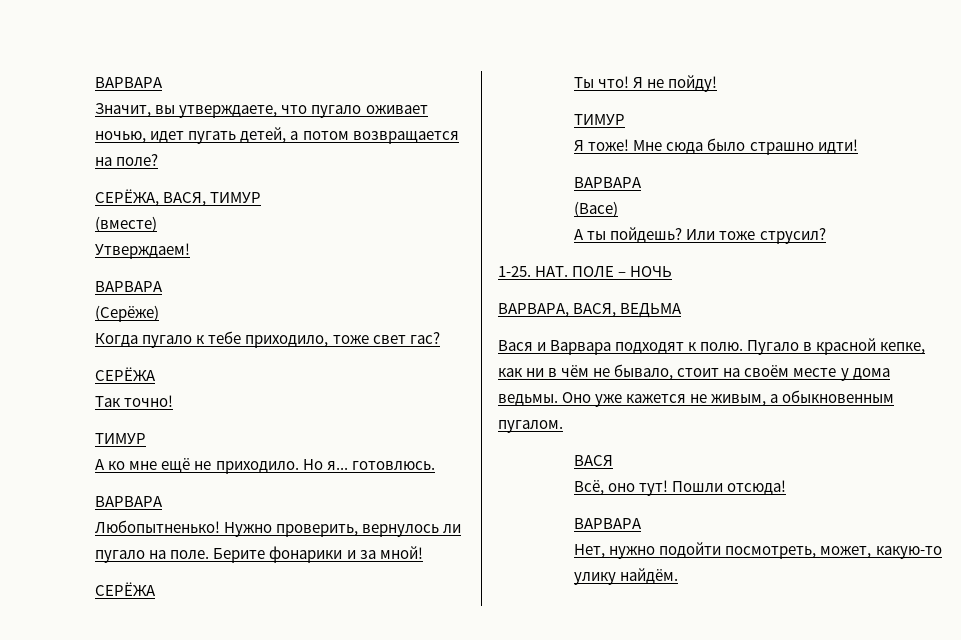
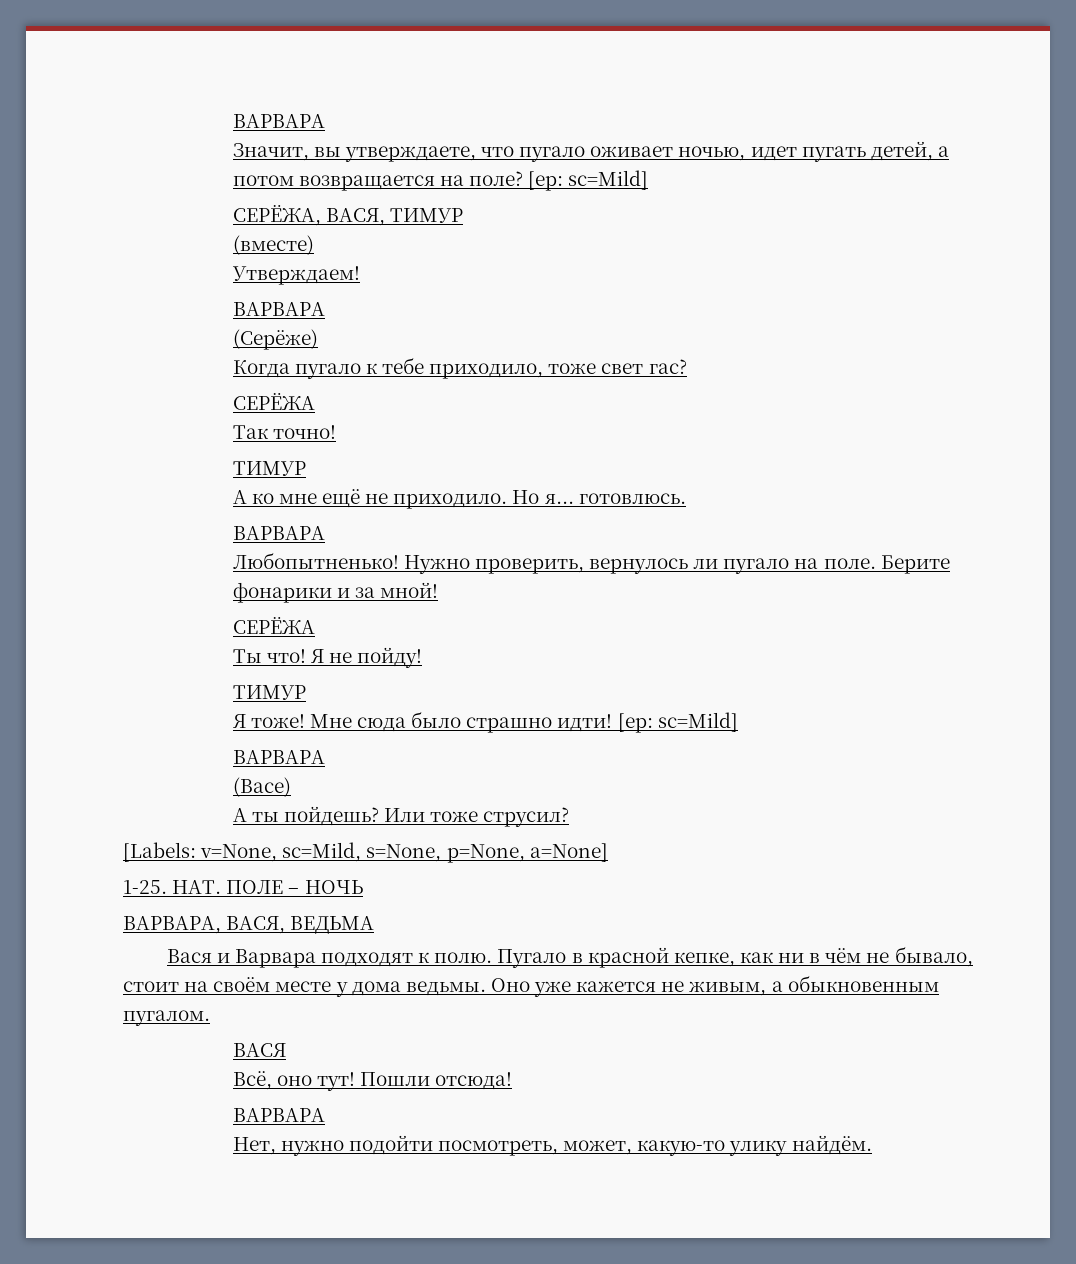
(159, 160) none -> [528,170,649,191] [ep: sc=Mild]
(858, 146) none -> [617,712,738,733] [ep: sc=Mild]
(826, 236) none -> [123,842,608,863] // [Labels: v=None, sc=Mild, s=None, p=None, a=None]

